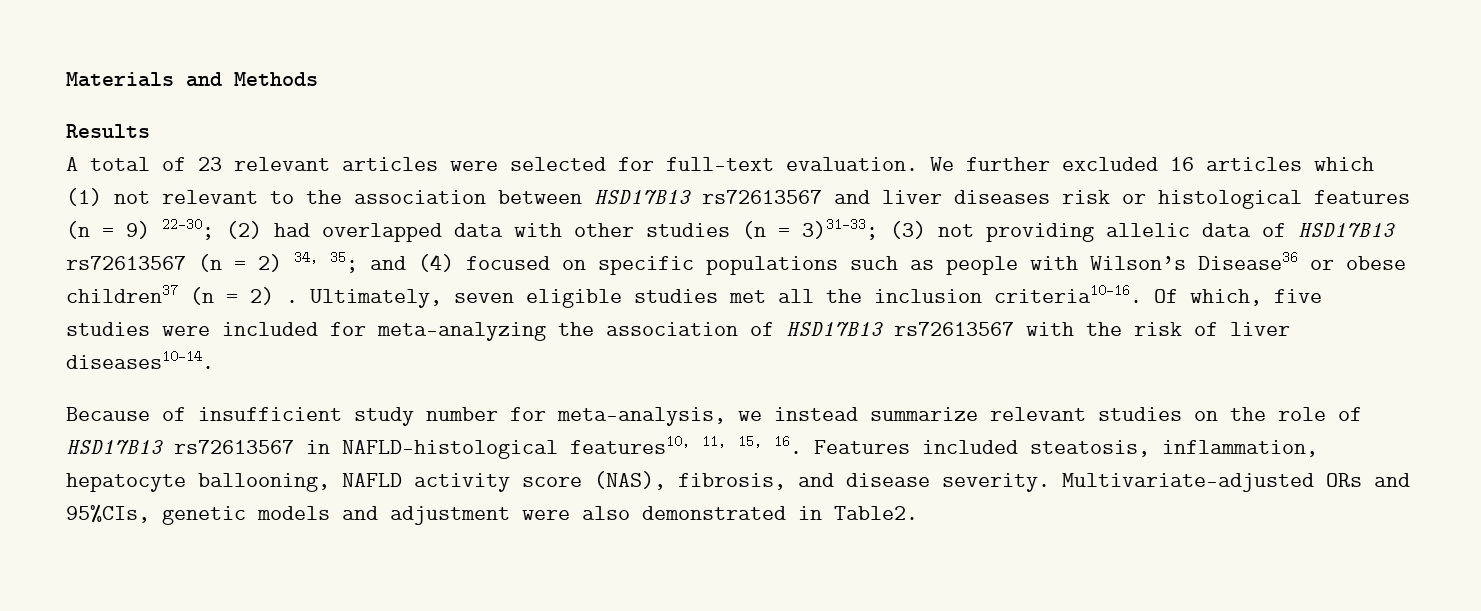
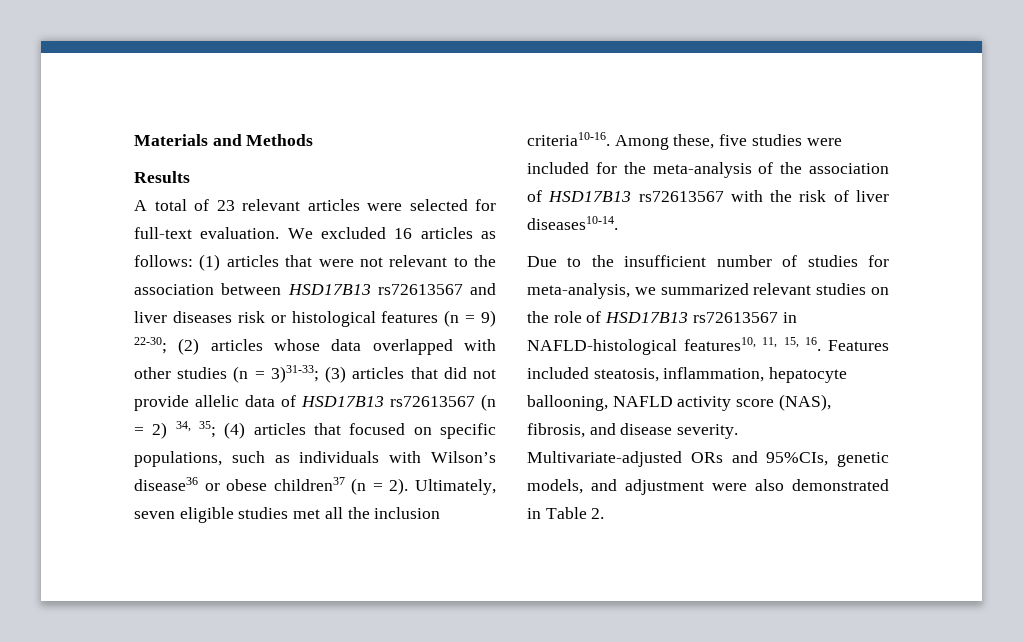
[966,157,1050,171] further -> (313, 233) none
[1314,157,1374,171] [66,188,102,206] which (1) -> [480,231,496,239] [134,254,354,271] as follows: (1) articles that were
[274,223,503,242] had overlapped data -> [210,339,453,355] articles whose data overlapped
[938,223,1094,242] not providing -> [352,367,497,379] [134,395,189,411] articles that did not provide
[370,254,454,272] and (4) -> [224,422,341,439] (4) articles that
[706,256,838,275] populations -> [134,451,222,467] populations,
[946,256,1018,275] people -> [299,451,380,463] individuals
[1198,251,1298,270] Disease36 -> [134,477,198,491] disease36
[250,287,298,305] 2) . -> [389,478,409,495] 2).
[1154,289,1262,306] Of which, -> [614,134,715,150] Among these,
[377,322,546,341] meta-analyzing -> [623,162,774,178] the meta-analysis of
[66,407,498,426] Because of insufficient study number -> [527,255,858,267] Due to the insufficient number of studies
[774,407,978,421] instead summarize -> [660,283,749,295] summarized
[257,506,330,520] models -> [527,479,583,494] models,
[834,506,918,520] Table2. -> [545,507,605,519] Table 2.

